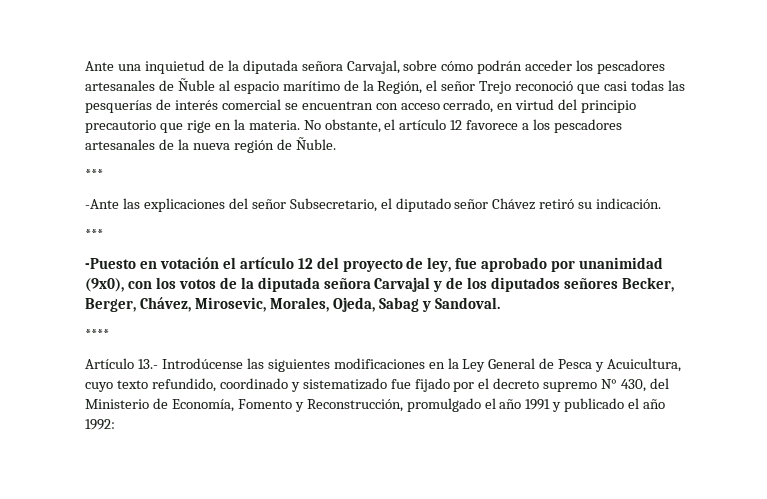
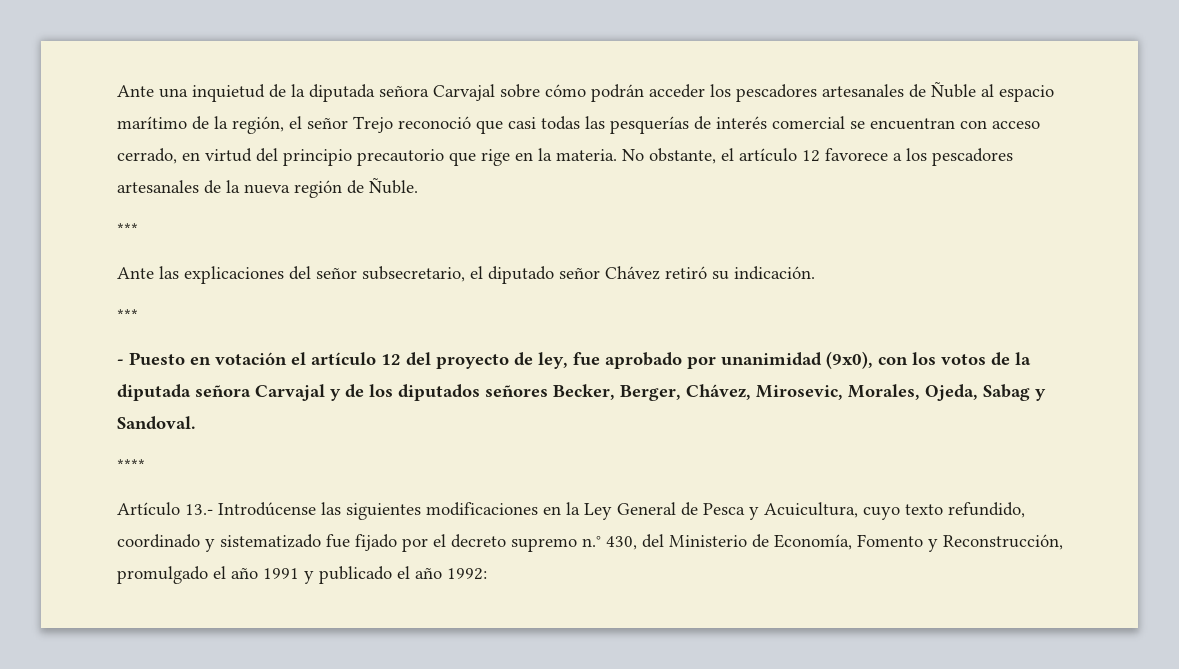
[346,60,400,74] Carvajal, -> [433,84,496,101] Carvajal
[377,81,423,94] Región, -> [232,116,285,134] región,
[85,199,120,209] -Ante -> [117,267,155,279] Ante
[289,198,377,212] Subsecretario, -> [362,266,466,282] subsecretario,
[85,258,137,269] -Puesto -> [117,352,186,366] - Puesto
[601,379,618,389] N° -> [582,536,602,547] n.°

